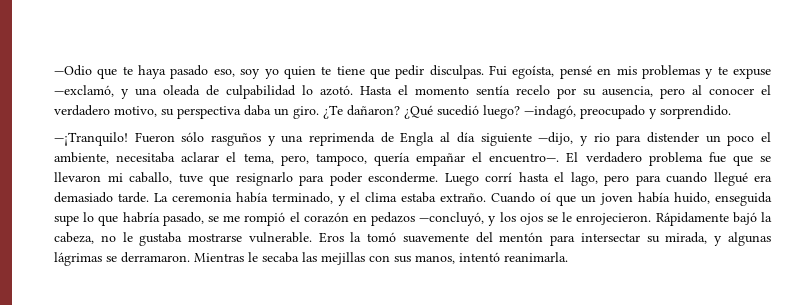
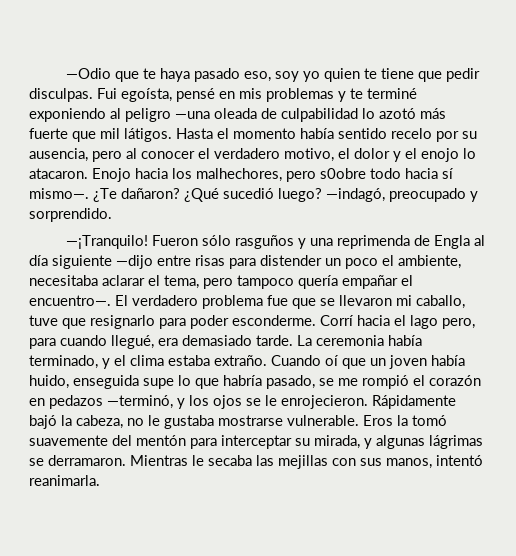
[733,68,772,79] [54,85,353,99] expuse —exclamó, y una oleada de culpabilidad lo azotó. -> [367,88,417,99] [29,108,446,122] [29,128,172,142] terminé exponiendo al peligro —una oleada de culpabilidad lo azotó más fuerte que mil látigos.
[476,85,510,95] sentía -> [300,128,387,139] había sentido
[161,105,319,119] su perspectiva daba un giro. -> [338,148,476,162] [29,168,454,182] [29,188,89,199] el dolor y el enojo lo atacaron. Enojo hacia los malhechores, pero s0obre todo hacia sí mismo—.
[538,132,610,146] —dijo, y rio -> [116,255,225,269] —dijo entre risas
[280,153,367,166] pero, tampoco, -> [203,275,294,289] pero tampoco
[444,172,629,186] Luego corrí hasta el lago, pero -> [320,315,475,329] Corrí hacia el lago pero,
[713,172,748,186] llegué -> [111,335,154,349] llegué,
[419,212,485,226] —concluyó, -> [107,395,173,409] —terminó,
[580,233,640,242] intersectar -> [221,435,292,449] interceptar

